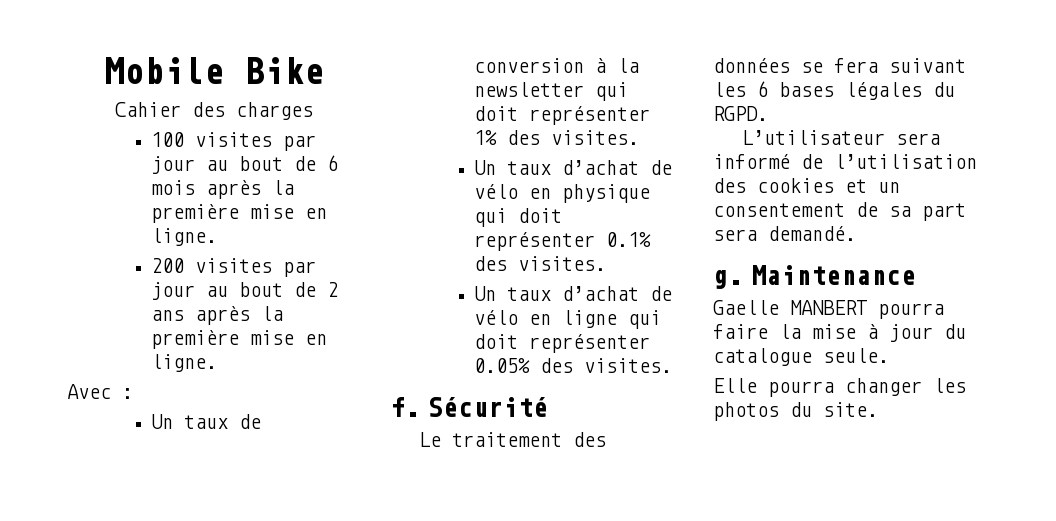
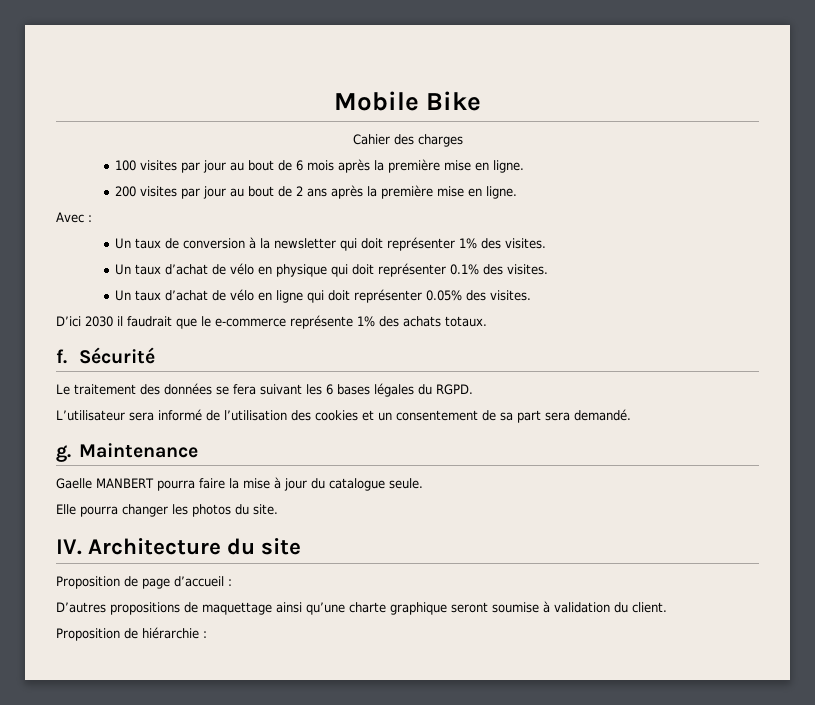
(673, 365) none -> [56,315,487,329] // D’ici 2030 il faudrait que le e-commerce représente 1% des achats totaux.
(878, 409) none -> [56,538,302,555] [56,576,232,589] [56,601,667,615] [56,627,207,641] // IV. Architecture du site // Proposition de page d’accueil : // D’autres propositions de maquettage ainsi qu’une charte graphique seront soumise à validation du client. // Proposition de hiérarchie :

